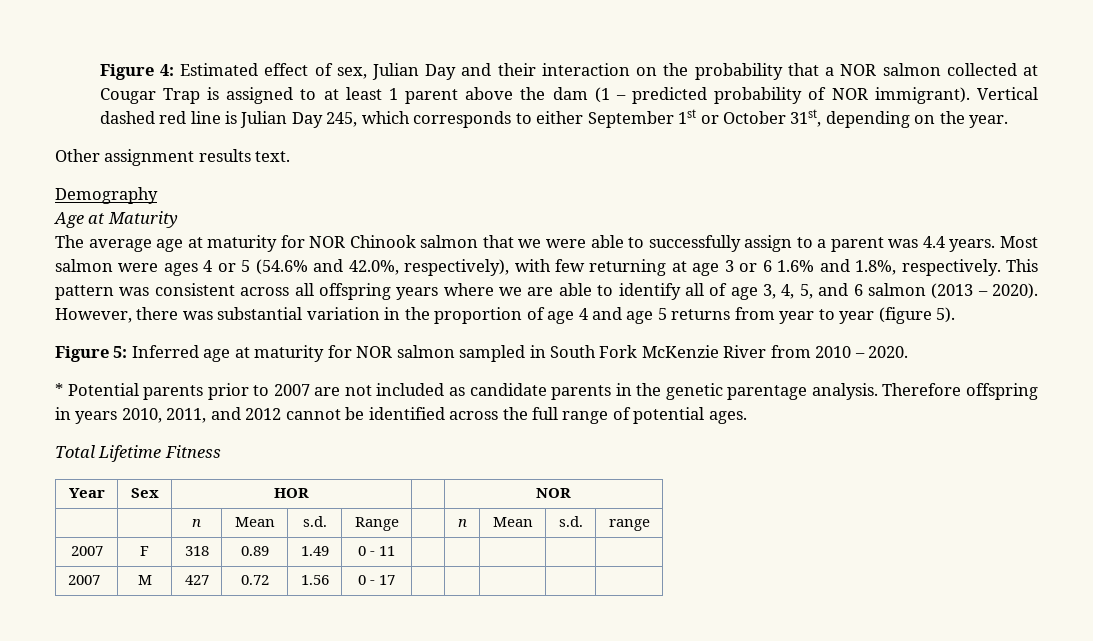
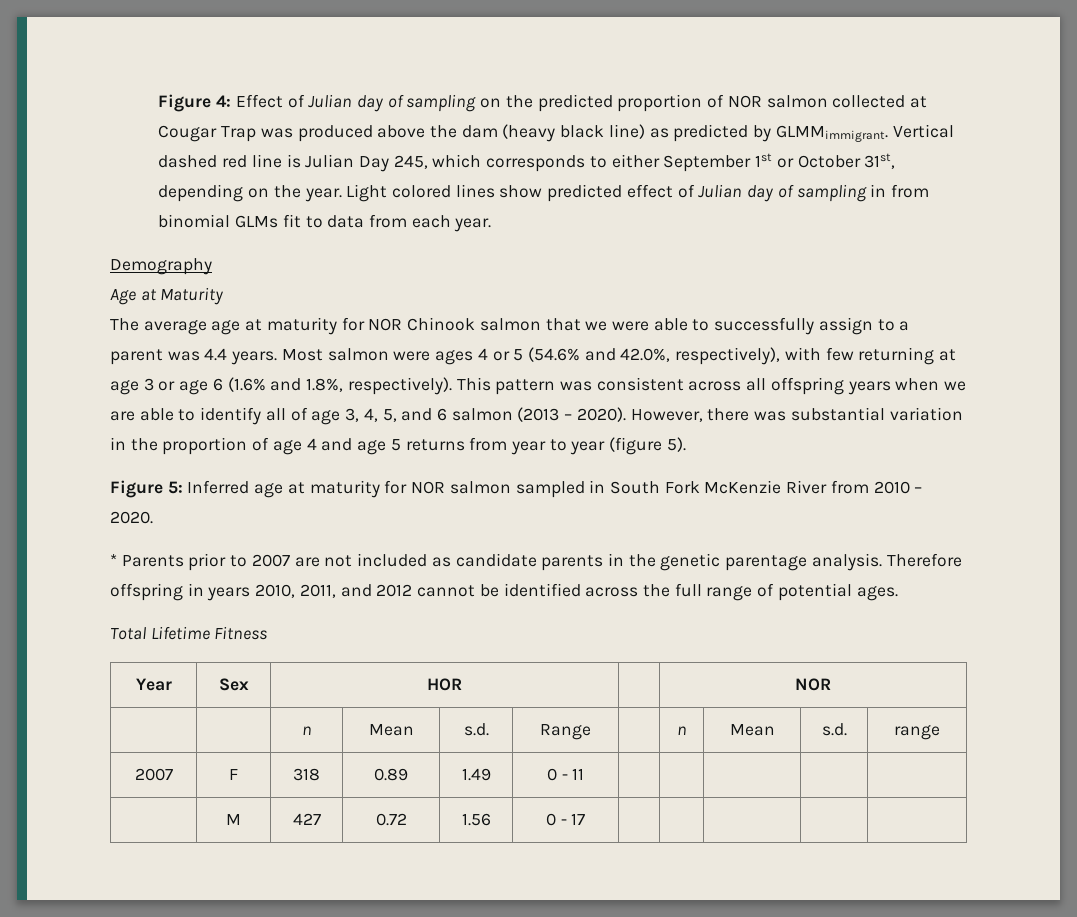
[180,63,835,80] Estimated effect of sex, Julian Day and their interaction on the probability that a -> [235,94,725,112] Effect of Julian day of sampling on the predicted proportion of
[207,87,970,104] is assigned to at least 1 parent above the dam (1 – predicted probability of NOR immigrant). -> [260,124,888,142] was produced above the dam (heavy black line) as predicted by GLMMimmigrant.
[55,149,291,166] // Other assignment results text. -> [346,184,929,202] [158,214,492,232] Light colored lines show predicted effect of Julian day of sampling in from binomial GLMs fit to data from each year.
[762,260,815,272] 6 1.6% -> [179,377,266,395] age 6 (1.6%
[901,259,1001,276] respectively. -> [347,377,452,395] respectively).
[443,283,494,296] where -> [895,378,940,391] when
[67,383,204,400] Potential parents -> [121,555,184,567] Parents
[67,575,100,585] 2007 -> (585, 774) none

